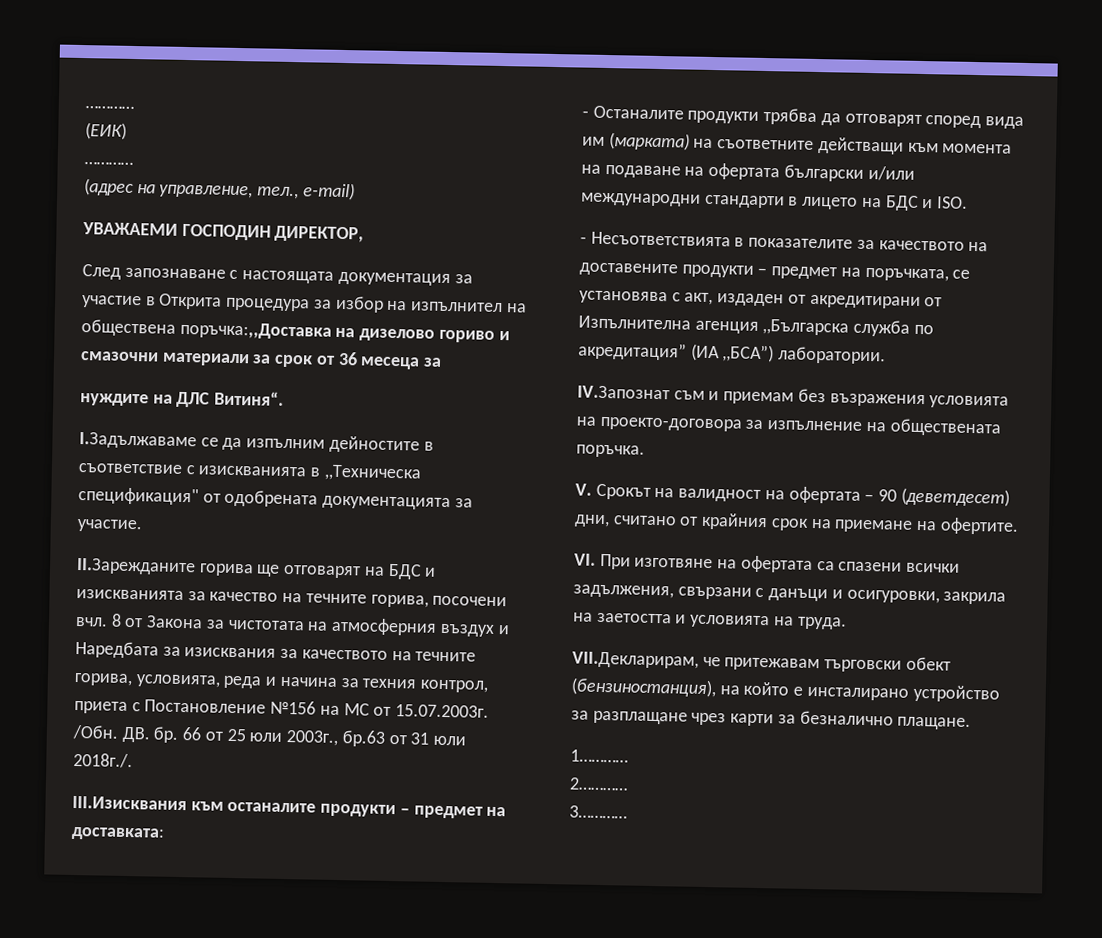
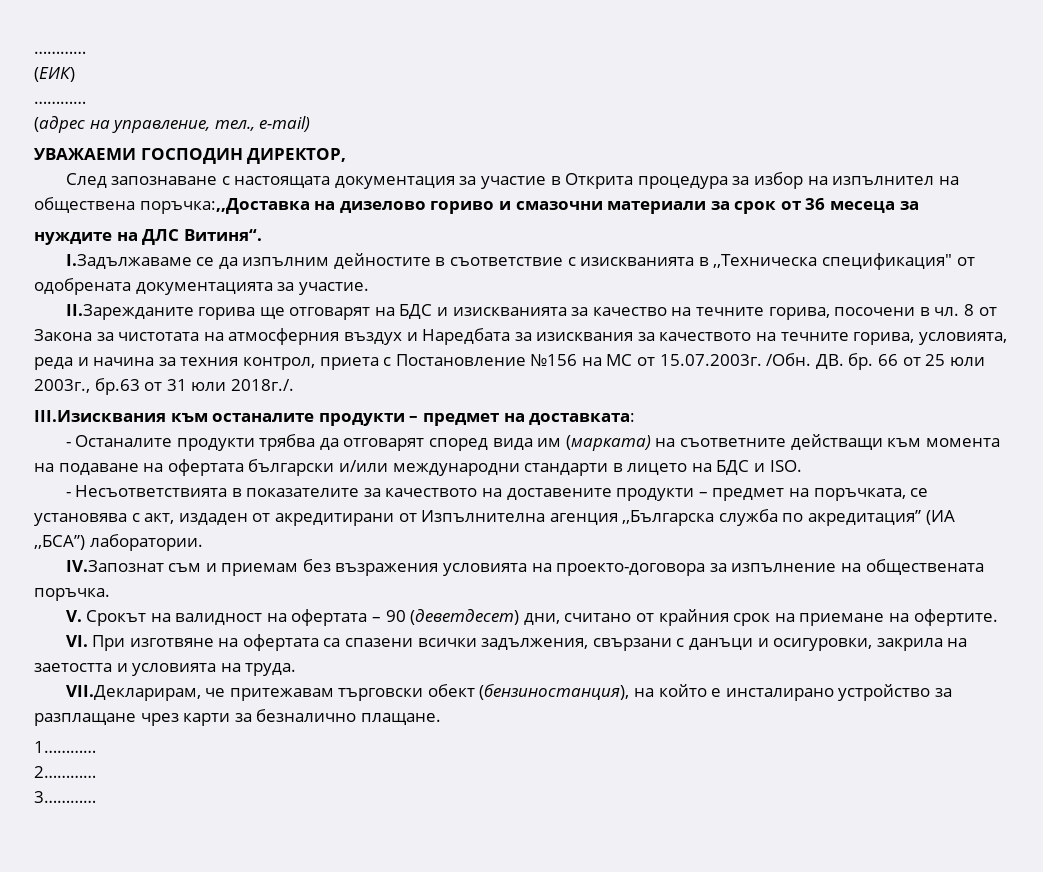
[75,616,108,627] вчл. -> [919,307,960,316] в чл.

